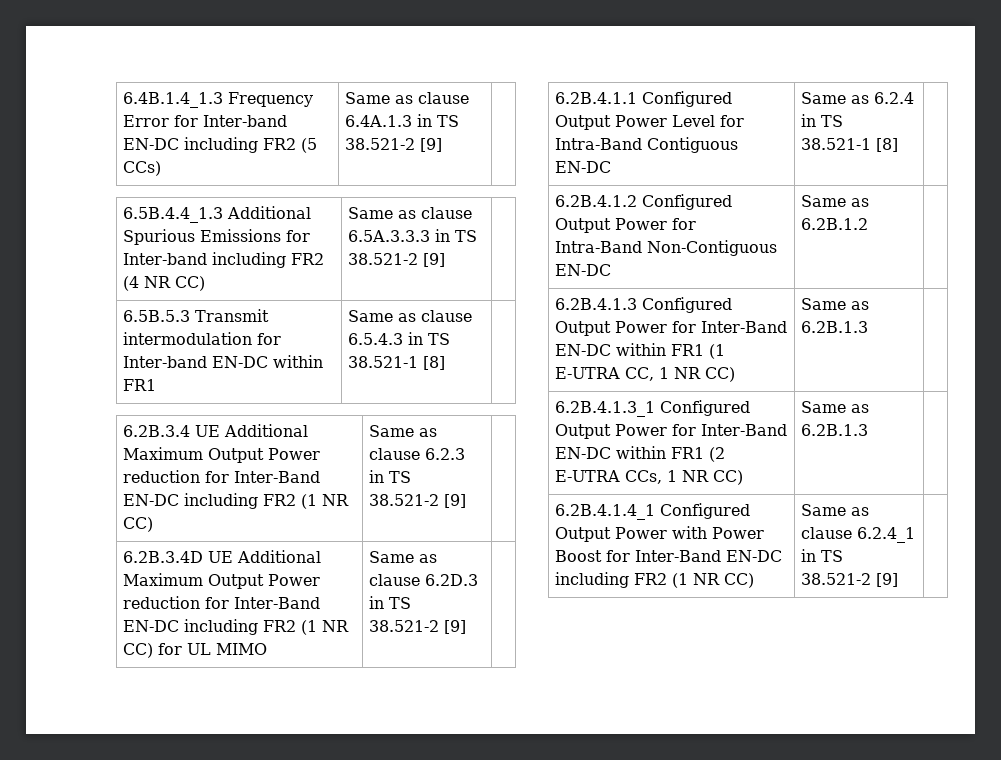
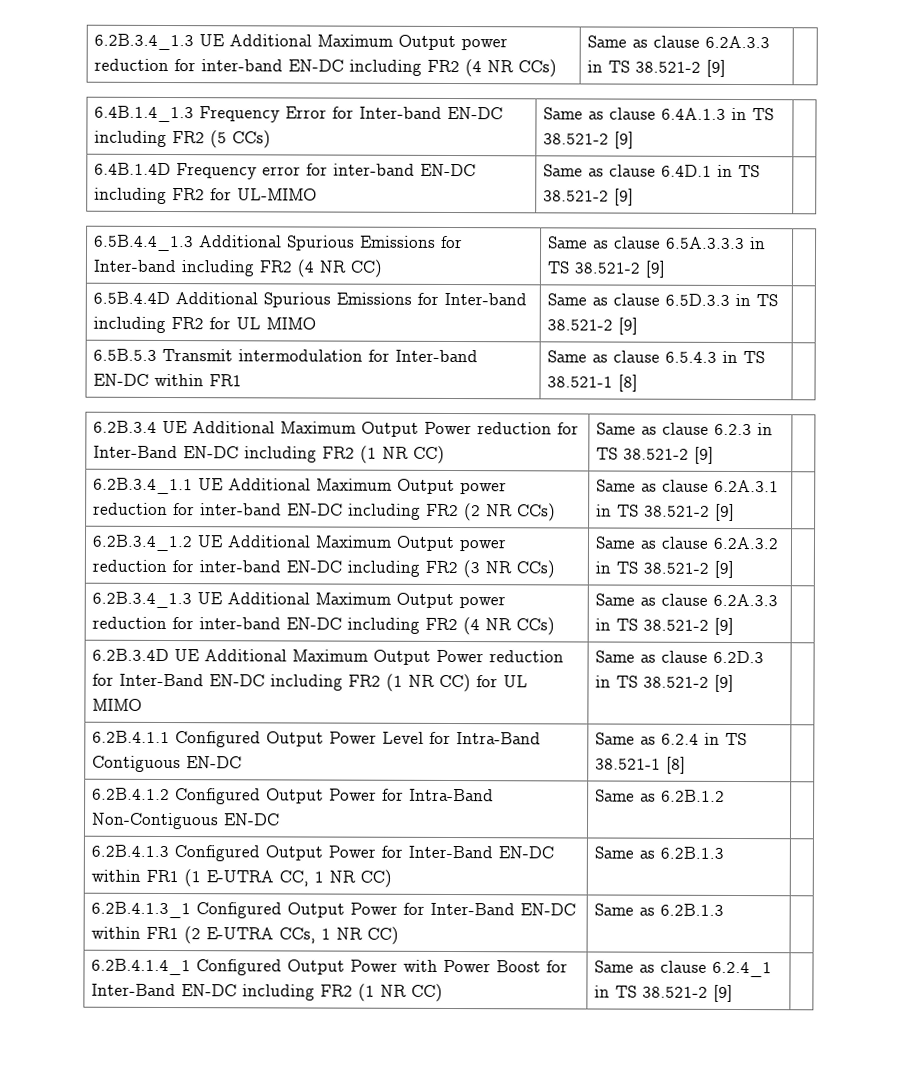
(123, 100) none -> [93,33,508,51] [93,58,557,78] [586,35,770,49] [586,59,726,77] 6.2B.3.4_1.3 UE Additional Maximum Output power reduction for inter-band EN-DC including FR2 (4 NR CCs) | Same as clause 6.2A.3.3 in TS 38.521-2 [9] | //
(443, 145) none -> [93,162,476,180] [93,187,317,205] [542,164,760,178] [542,188,634,206] // 6.4B.1.4D Frequency error for inter-band EN-DC including FR2 for UL-MIMO | Same as clause 6.4D.1 in TS 38.521-2 [9] |
(446, 260) none -> [92,291,527,308] [92,316,316,334] [546,293,778,307] [546,317,638,335] // 6.5B.4.4D Additional Spurious Emissions for Inter-band including FR2 for UL MIMO | Same as clause 6.5D.3.3 in TS 38.521-2 [9] |
(467, 501) none -> [92,477,507,495] [92,502,556,522] [595,479,779,493] [595,503,735,521] [91,534,507,552] [91,559,555,579] [594,536,779,550] [594,560,734,578] [91,591,506,609] [91,616,555,636] [594,593,778,607] [594,617,734,635] // 6.2B.3.4_1.1 UE Additional Maximum Output power reduction for inter-band EN-DC including FR2 (2 NR CCs) | Same as clause 6.2A.3.1 in TS 38.521-2 [9] | // 6.2B.3.4_1.2 UE Additional Maximum Output power reduction for inter-band EN-DC including FR2 (3 NR CCs) | Same as clause 6.2A.3.2 in TS 38.521-2 [9] | // 6.2B.3.4_1.3 UE Additional Maximum Output power reduction for inter-band EN-DC including FR2 (4 NR CCs) | Same as clause 6.2A.3.3 in TS 38.521-2 [9] |

